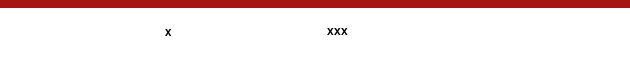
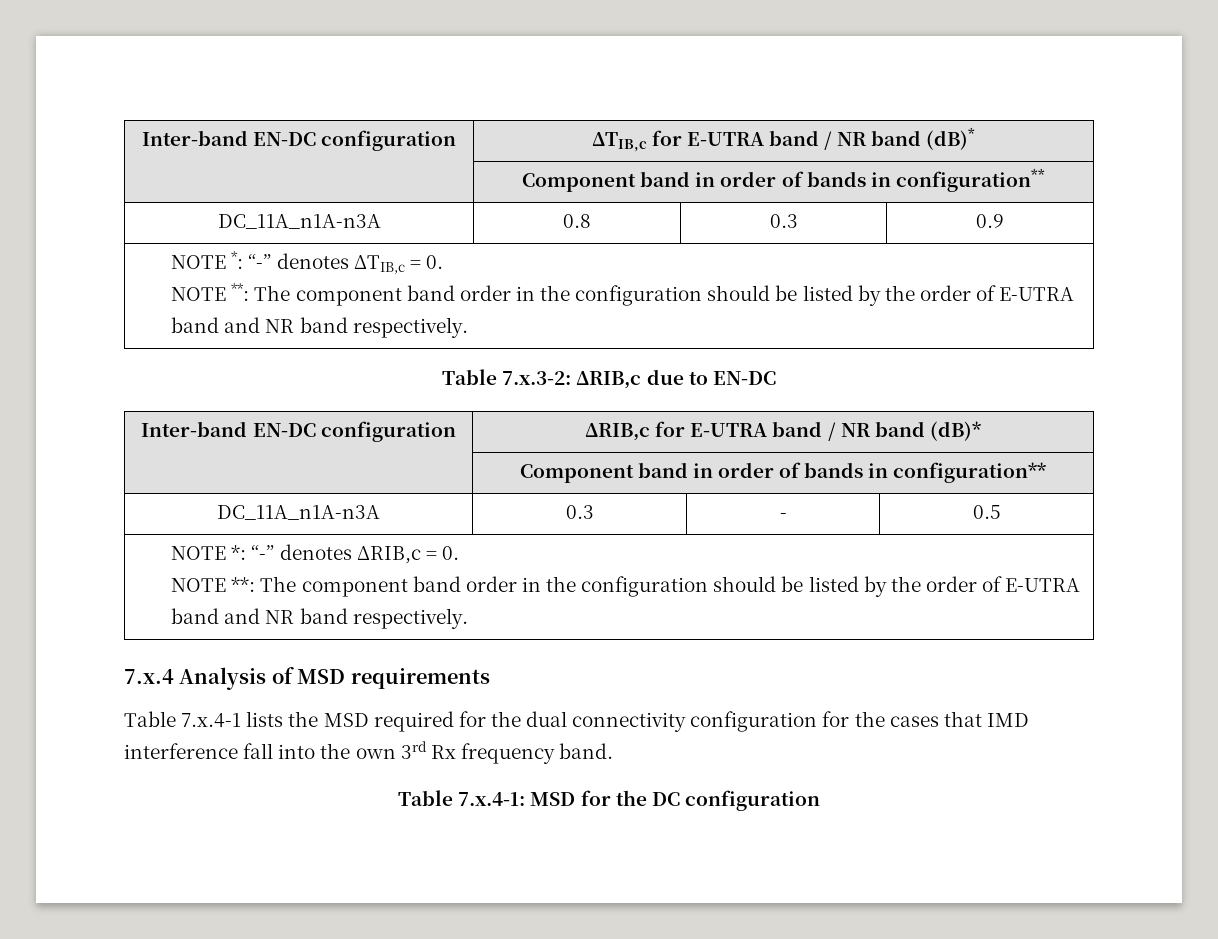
[164,29,172,36] [327,28,348,35] x // xxx -> [141,130,457,151] [591,127,976,152] [522,168,1045,192] [217,214,381,229] [563,214,591,228] [769,214,798,228] [976,214,1004,228] [171,251,443,274] [171,283,1075,306] [171,317,468,338] [442,369,776,389] [141,421,456,442] [585,421,982,441] [519,462,1048,483] [217,505,380,520] [565,505,594,519] [779,513,787,519] [972,505,1001,519] [171,544,459,564] [171,576,1081,597] [171,608,468,629] [124,667,490,690] [124,711,1029,732] [124,741,614,764] [398,790,820,811] Inter-band EN-DC configuration | ΔTIB,c for E-UTRA band / NR band (dB)* // | Component band in order of bands in configuration** // DC_11A_n1A-n3A | 0.8 | 0.3 | 0.9 // NOTE *: “-” denotes ΔTIB,c = 0. // NOTE **: The component band order in the configuration should be listed by the order of E-UTRA band and NR band respectively. // Table 7.x.3-2: ΔRIB,c due to EN-DC // Inter-band EN-DC configuration | ΔRIB,c for E-UTRA band / NR band (dB)* // | Component band in order of bands in configuration** // DC_11A_n1A-n3A | 0.3 | - | 0.5 // NOTE *: “-” denotes ΔRIB,c = 0. // NOTE **: The component band order in the configuration should be listed by the order of E-UTRA band and NR band respectively. // 7.x.4 Analysis of MSD requirements // Table 7.x.4-1 lists the MSD required for the dual connectivity configuration for the cases that IMD interference fall into the own 3rd Rx frequency band. // Table 7.x.4-1: MSD for the DC configuration

